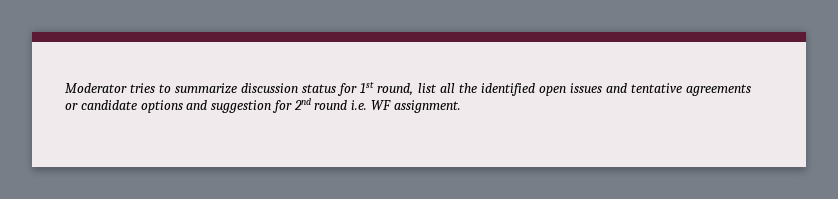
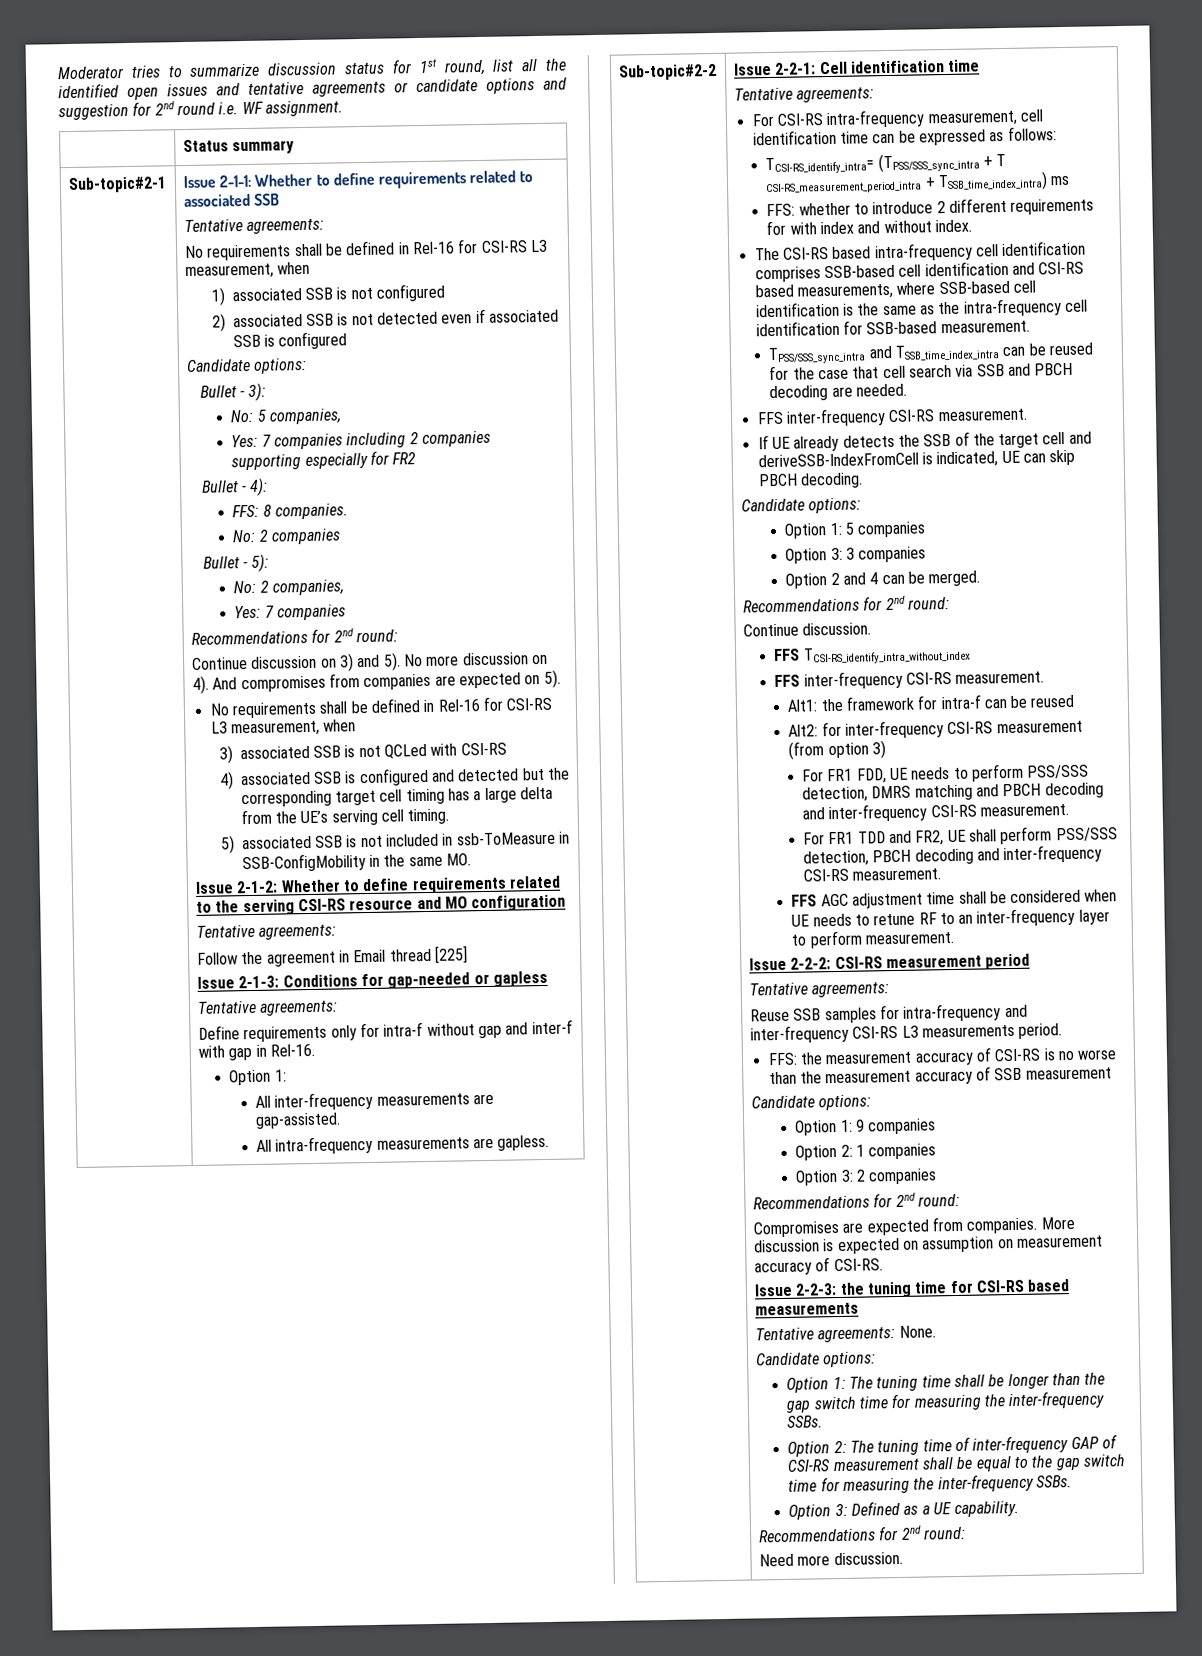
(461, 106) none -> [182,139,296,155] [67,176,167,194] [182,170,534,189] [183,193,281,208] [183,218,325,234] [183,239,548,261] [184,261,311,280] [210,283,445,306] [211,308,559,332] [232,331,348,350] [185,357,308,374] [199,382,267,401] [230,408,342,425] [231,430,491,450] [231,450,417,471] [201,477,269,496] [232,503,348,520] [232,528,341,545] [202,553,270,572] [233,579,344,596] [234,604,346,621] [190,628,398,645] [191,652,548,672] [191,669,561,694] [209,696,553,719] [210,719,357,737] [218,742,507,764] [218,767,570,790] [240,786,553,808] [240,808,450,826] [220,831,570,854] [241,853,471,873] [194,875,561,894] [195,894,567,916] [195,924,337,940] [196,945,468,967] [196,970,548,989] [196,1000,339,1016] [197,1019,573,1043] [197,1043,315,1061] [229,1069,287,1086] [255,1091,494,1111] [255,1112,342,1129] [256,1134,550,1155] [617,63,717,81] [732,59,981,76] [733,87,875,103] [751,109,1043,129] [752,126,1057,146] [765,152,1007,175] [766,171,1071,195] [766,197,1095,217] [766,219,973,236] [754,240,1087,262] [754,260,1085,283] [754,280,1036,300] [755,298,1088,318] [755,320,1030,337] [768,342,1094,365] [769,362,1074,381] [769,383,908,402] [756,408,1028,427] [757,431,1092,452] [757,449,1076,468] [757,472,863,489] [740,497,862,514] [784,521,927,539] [785,546,927,564] [785,570,981,589] [742,595,950,613] [742,622,872,637] [773,645,971,665] [774,670,1045,690] [787,694,1075,712] [788,720,1083,739] [788,740,886,760] [802,763,1090,784] [802,782,1104,803] [802,803,1069,823] [803,826,1118,846] [803,844,1103,867] [803,868,942,882] [791,889,1118,909] [791,907,1110,927] [791,930,955,949] [748,953,1031,971] [748,982,890,998] [749,1003,1028,1024] [749,1023,1063,1044] [767,1047,1118,1066] [768,1066,1112,1085] [750,1094,872,1111] [795,1118,937,1136] [795,1143,937,1161] [795,1168,938,1186] [752,1192,960,1210] [752,1216,1075,1238] [753,1235,1103,1255] [753,1257,883,1276] [753,1279,1070,1298] [754,1302,859,1316] [754,1325,936,1343] [755,1351,877,1368] [786,1372,1106,1393] [786,1390,1105,1413] [787,1415,824,1428] [787,1434,1118,1457] [787,1454,1125,1472] [788,1473,1073,1494] [788,1500,1020,1520] [758,1525,966,1543] [758,1551,903,1567] // | Status summary // Sub-topic#2-1 | Issue 2-1-1: Whether to define requirements related to associated SSB // Tentative agreements: // No requirements shall be defined in Rel-16 for CSI-RS L3 measurement, when // 1) associated SSB is not configured // 2) associated SSB is not detected even if associated SSB is configured // Candidate options: // Bullet - 3): // No: 5 companies, // Yes: 7 companies including 2 companies supporting especially for FR2 // Bullet - 4): // FFS: 8 companies. // No: 2 companies // Bullet - 5): // No: 2 companies, // Yes: 7 companies // Recommendations for 2nd round: // Continue discussion on 3) and 5). No more discussion on 4). And compromises from companies are expected on 5). // No requirements shall be defined in Rel-16 for CSI-RS L3 measurement, when // 3) associated SSB is not QCLed with CSI-RS // 4) associated SSB is configured and detected but the corresponding target cell timing has a large delta from the UE’s serving cell timing. // 5) associated SSB is not included in ssb-ToMeasure in SSB-ConfigMobility in the same MO. // Issue 2-1-2: Whether to define requirements related to the serving CSI-RS resource and MO configuration // Tentative agreements: // Follow the agreement in Email thread [225] // Issue 2-1-3: Conditions for gap-needed or gapless // Tentative agreements: // Define requirements only for intra-f without gap and inter-f with gap in Rel-16. // Option 1: // All inter-frequency measurements are gap-assisted. // All intra-frequency measurements are gapless. // Sub-topic#2-2 | Issue 2-2-1: Cell identification time // Tentative agreements: // For CSI-RS intra-frequency measurement, cell identification time can be expressed as follows: // TCSI-RS_identify_intra= (TPSS/SSS_sync_intra + T CSI-RS_measurement_period_intra + TSSB_time_index_intra) ms // FFS: whether to introduce 2 different requirements for with index and without index. // The CSI-RS based intra-frequency cell identification comprises SSB-based cell identification and CSI-RS based measurements, where SSB-based cell identification is the same as the intra-frequency cell identification for SSB-based measurement. // TPSS/SSS_sync_intra and TSSB_time_index_intra can be reused for the case that cell search via SSB and PBCH decoding are needed. // FFS inter-frequency CSI-RS measurement. // If UE already detects the SSB of the target cell and deriveSSB-IndexFromCell is indicated, UE can skip PBCH decoding. // Candidate options: // Option 1: 5 companies // Option 3: 3 companies // Option 2 and 4 can be merged. // Recommendations for 2nd round: // Continue discussion. // FFS TCSI-RS_identify_intra_without_index // FFS inter-frequency CSI-RS measurement. // Alt1: the framework for intra-f can be reused // Alt2: for inter-frequency CSI-RS measurement (from option 3) // For FR1 FDD, UE needs to perform PSS/SSS detection, DMRS matching and PBCH decoding and inter-frequency CSI-RS measurement. // For FR1 TDD and FR2, UE shall perform PSS/SSS detection, PBCH decoding and inter-frequency CSI-RS measurement. // FFS AGC adjustment time shall be considered when UE needs to retune RF to an inter-frequency layer to perform measurement. // Issue 2-2-2: CSI-RS measurement period // Tentative agreements: // Reuse SSB samples for intra-frequency and inter-frequency CSI-RS L3 measurements period. // FFS: the measurement accuracy of CSI-RS is no worse than the measurement accuracy of SSB measurement // Candidate options: // Option 1: 9 companies // Option 2: 1 companies // Option 3: 2 companies // Recommendations for 2nd round: // Compromises are expected from companies. More discussion is expected on assumption on measurement accuracy of CSI-RS. // Issue 2-2-3: the tuning time for CSI-RS based measurements // Tentative agreements: None. // Candidate options: // Option 1: The tuning time shall be longer than the gap switch time for measuring the inter-frequency SSBs. // Option 2: The tuning time of inter-frequency GAP of CSI-RS measurement shall be equal to the gap switch time for measuring the inter-frequency SSBs. // Option 3: Defined as a UE capability. // Recommendations for 2nd round: // Need more discussion.

